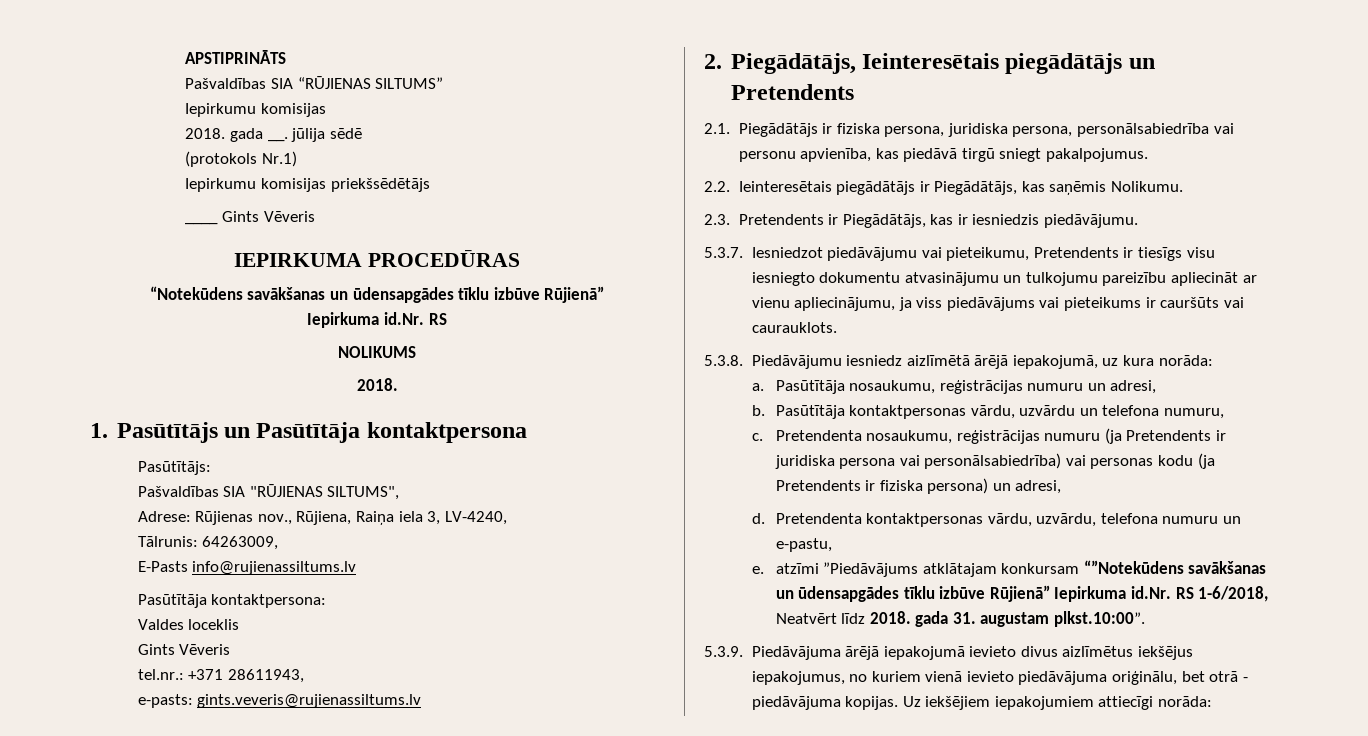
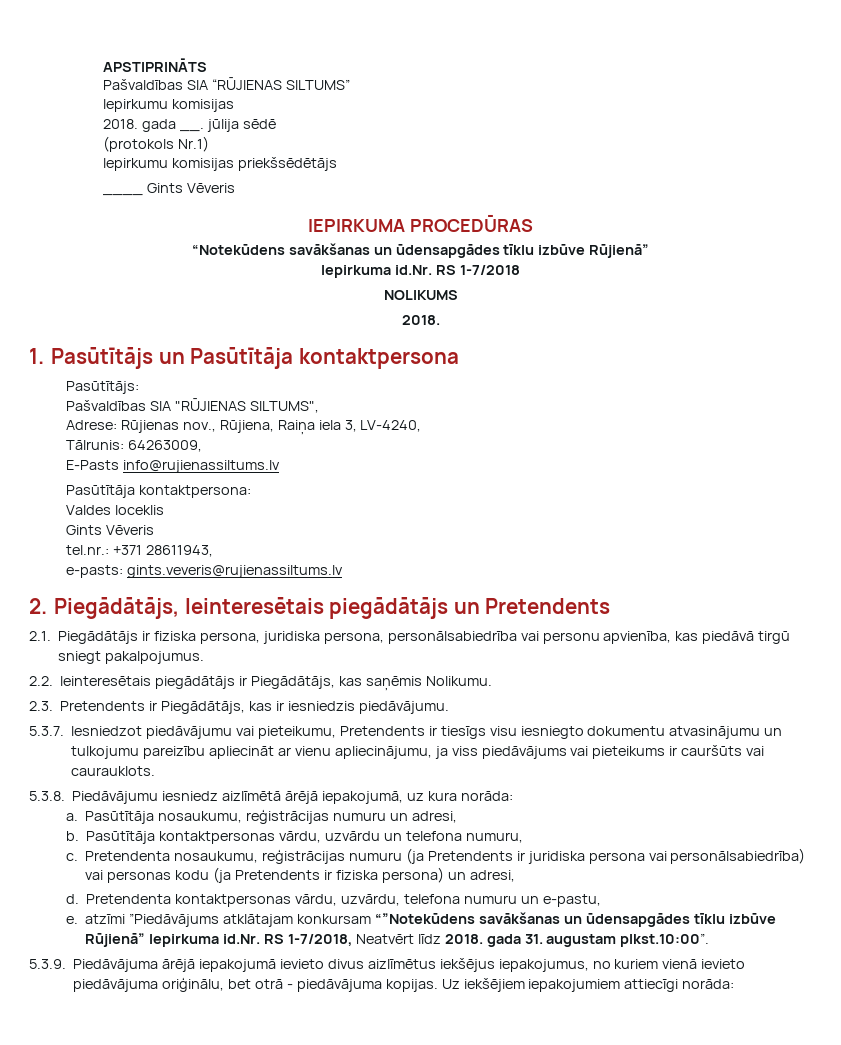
(447, 319) none -> [459,265,520,275] 1-7/2018
[1198,586,1269,602] 1-6/2018, -> [287,934,352,946] 1-7/2018,

